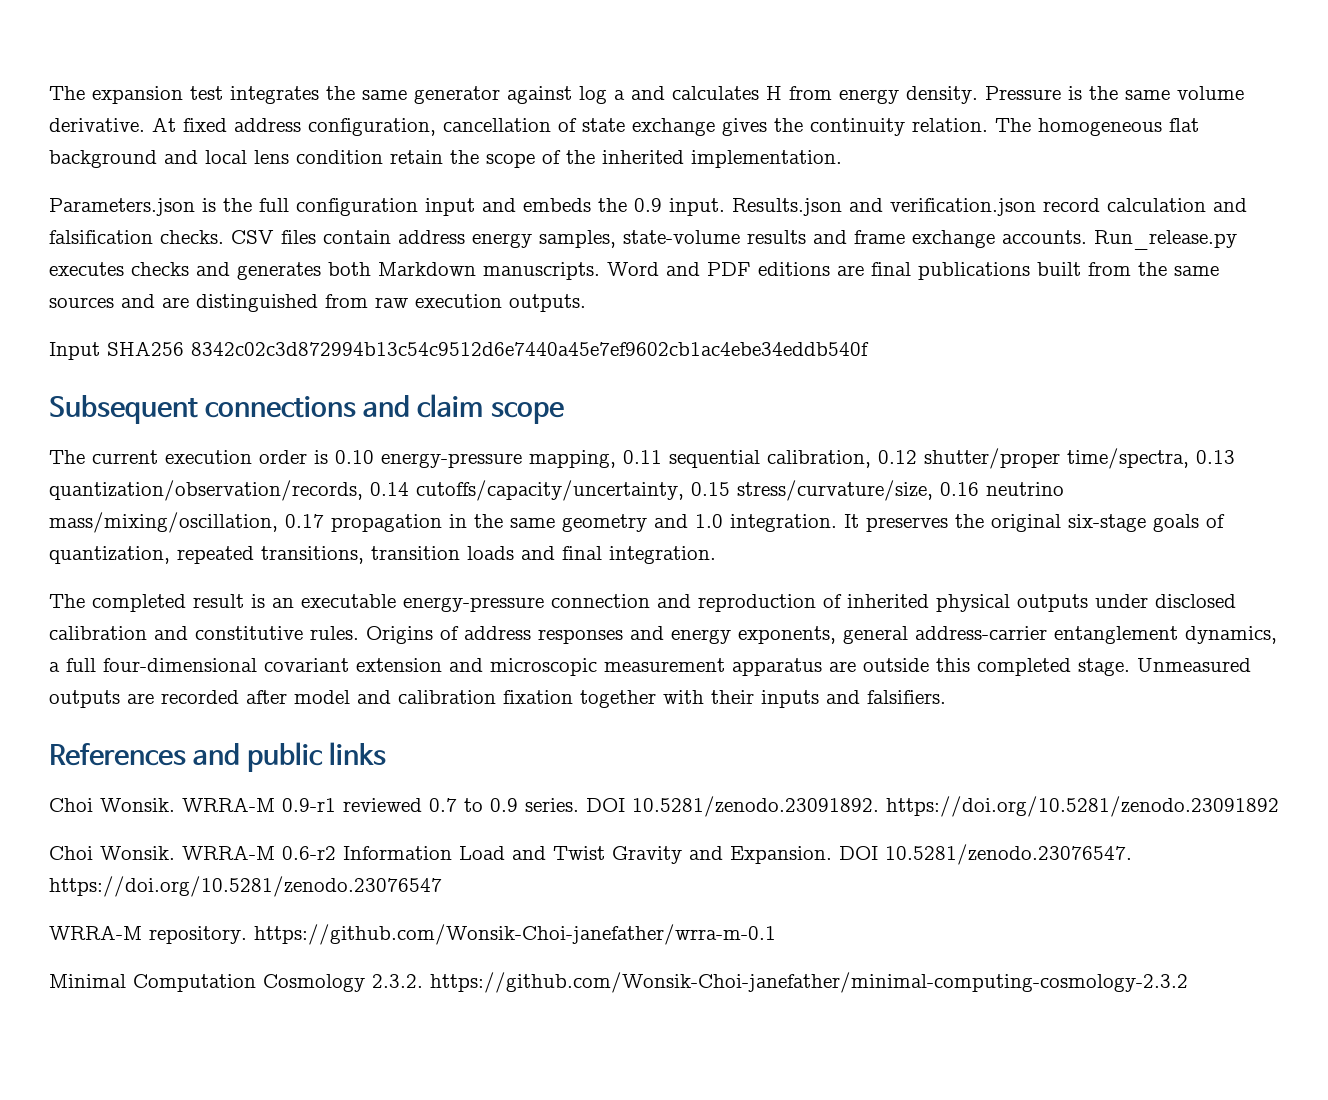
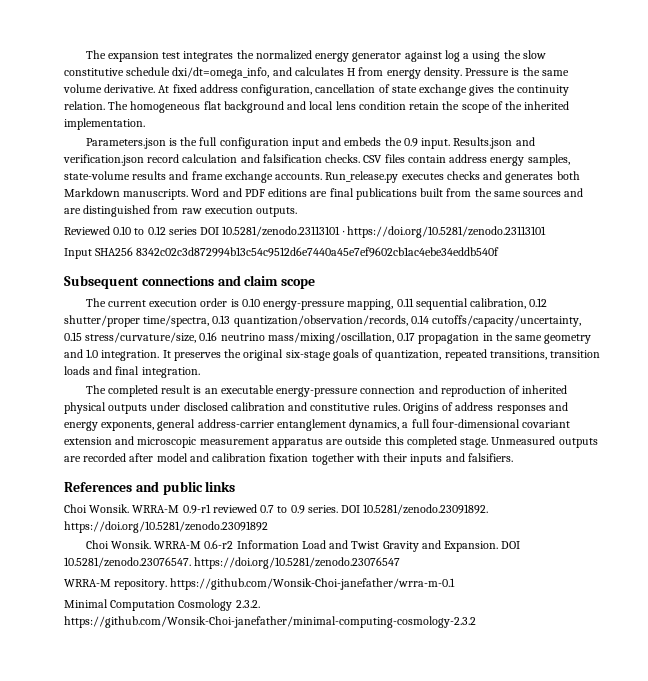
[362,90,407,100] same -> [255,50,350,62] normalized energy
(625, 95) none -> [472,50,546,62] [64,67,270,79] using the slow constitutive schedule dxi/dt=omega_info,
(586, 303) none -> [64,226,546,238] // Reviewed 0.10 to 0.12 series DOI 10.5281/zenodo.23113101 · https://doi.org/10.5281/zenodo.23113101

